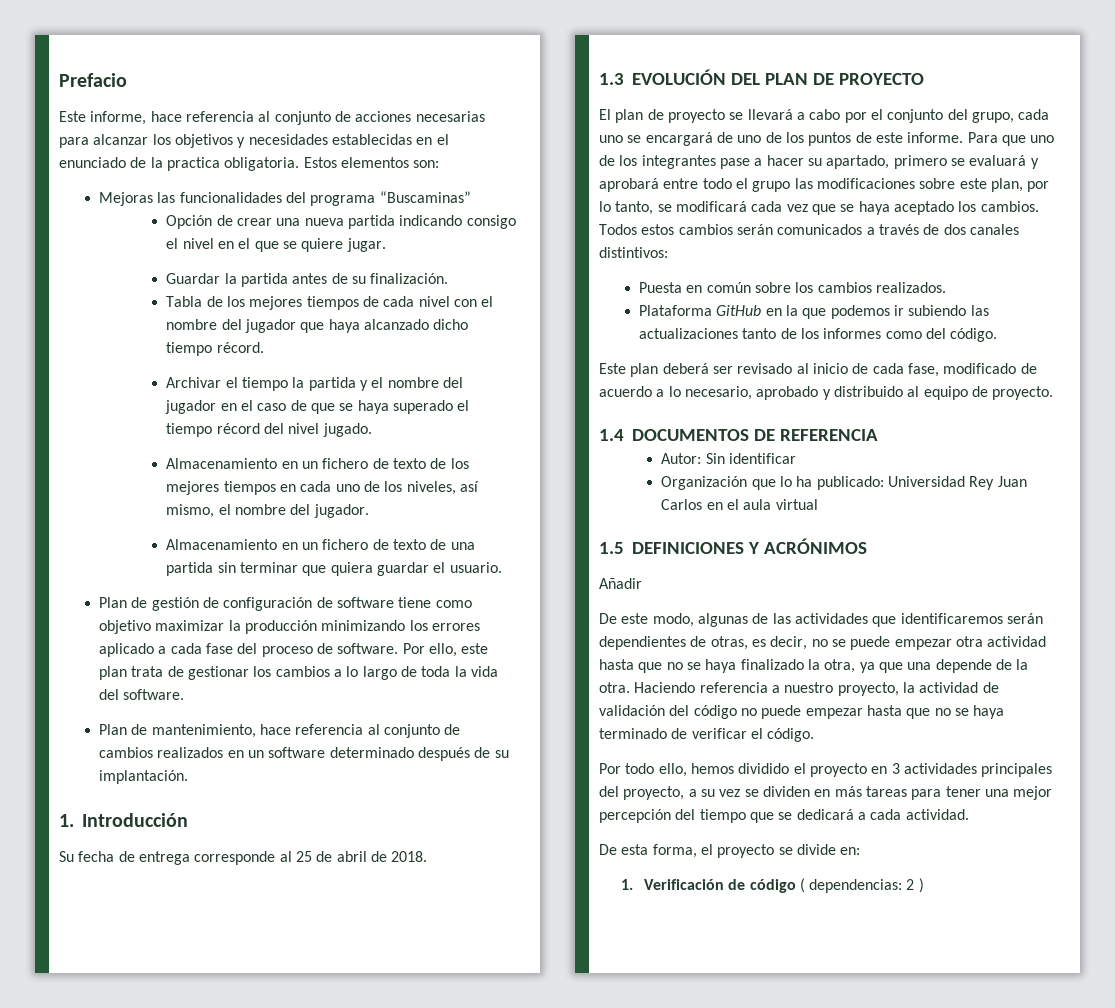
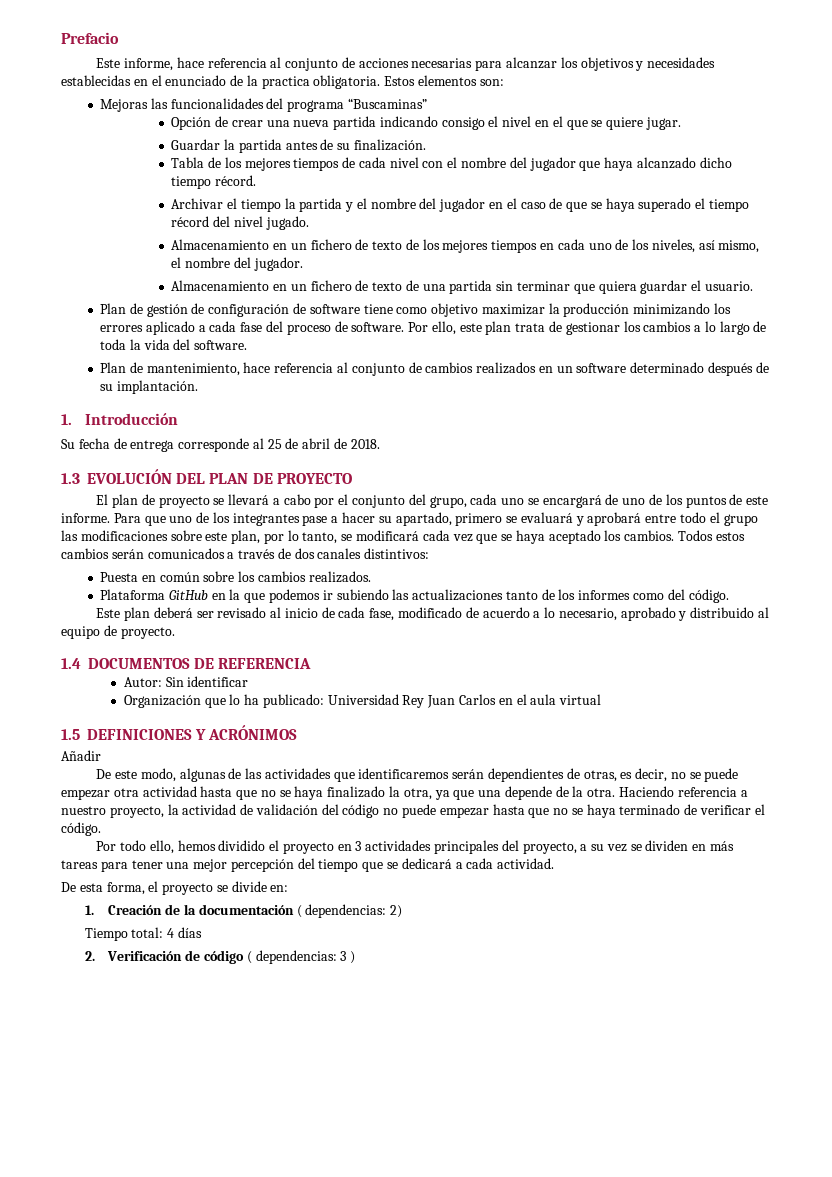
(634, 884) none -> [108,904,403,918] [84,927,203,941] [84,951,95,961] Creación de la documentación ( dependencias: 2) // Tiempo total: 4 días // 2.
[906,879,915,890] 2 -> [340,951,347,961] 3

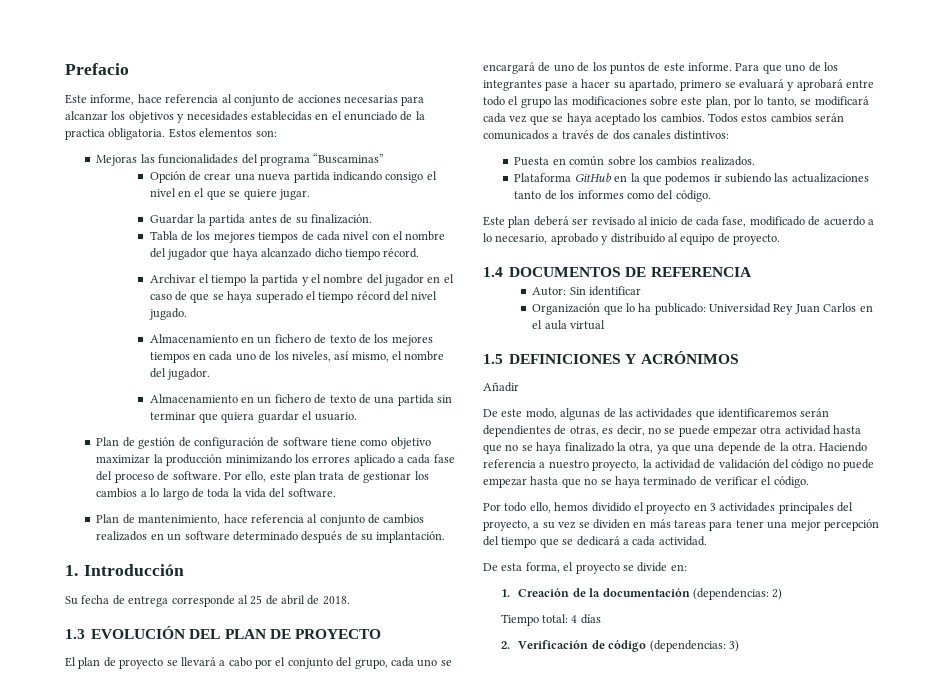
[296,904,387,918] ( dependencias: -> [692,588,769,600] (dependencias:
[246,950,356,964] ( dependencias: 3 ) -> [649,640,739,652] (dependencias: 3)

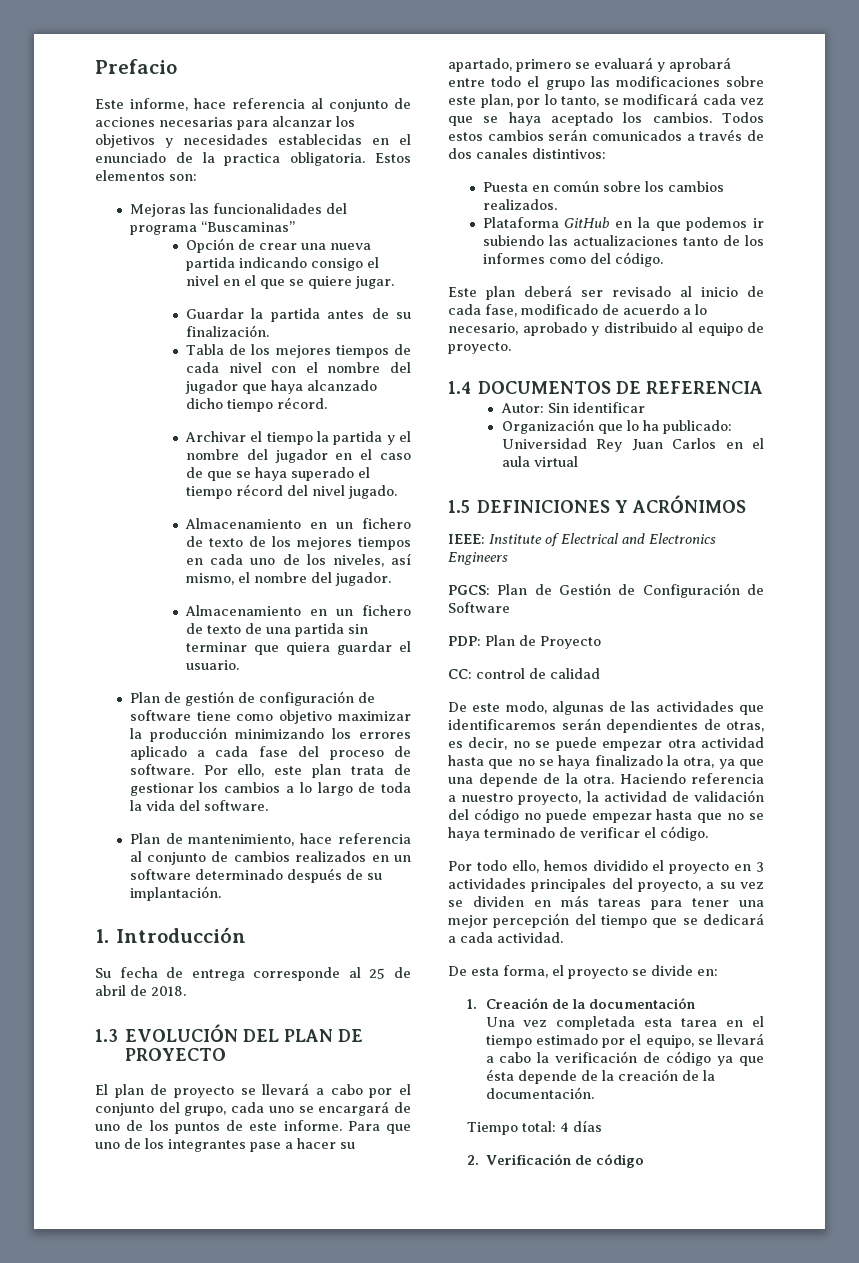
[483,382,519,392] Añadir -> [448,533,716,547] [448,552,508,565] [448,583,764,598] [448,602,510,613] [448,635,601,649] [448,668,600,679] IEEE: Institute of Electrical and Electronics Engineers // PGCS: Plan de Gestión de Configuración de Software // PDP: Plan de Proyecto // CC: control de calidad
[692,588,783,600] (dependencias: 2) -> [485,1016,764,1030] [485,1033,764,1048] [485,1051,764,1066] [485,1069,715,1084] [485,1087,594,1099] // Una vez completada esta tarea en el tiempo estimado por el equipo, se llevará a cabo la verificación de código ya que ésta depende de la creación de la documentación.
[649,640,739,652] (dependencias: 3) -> (645, 1161) none

